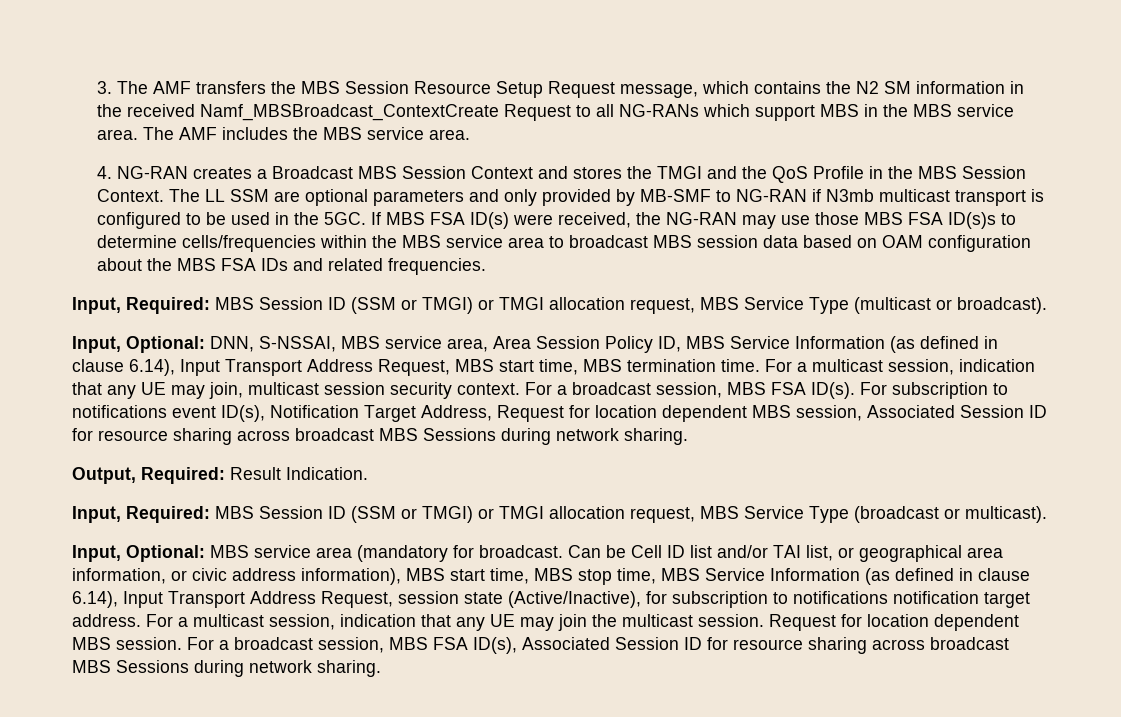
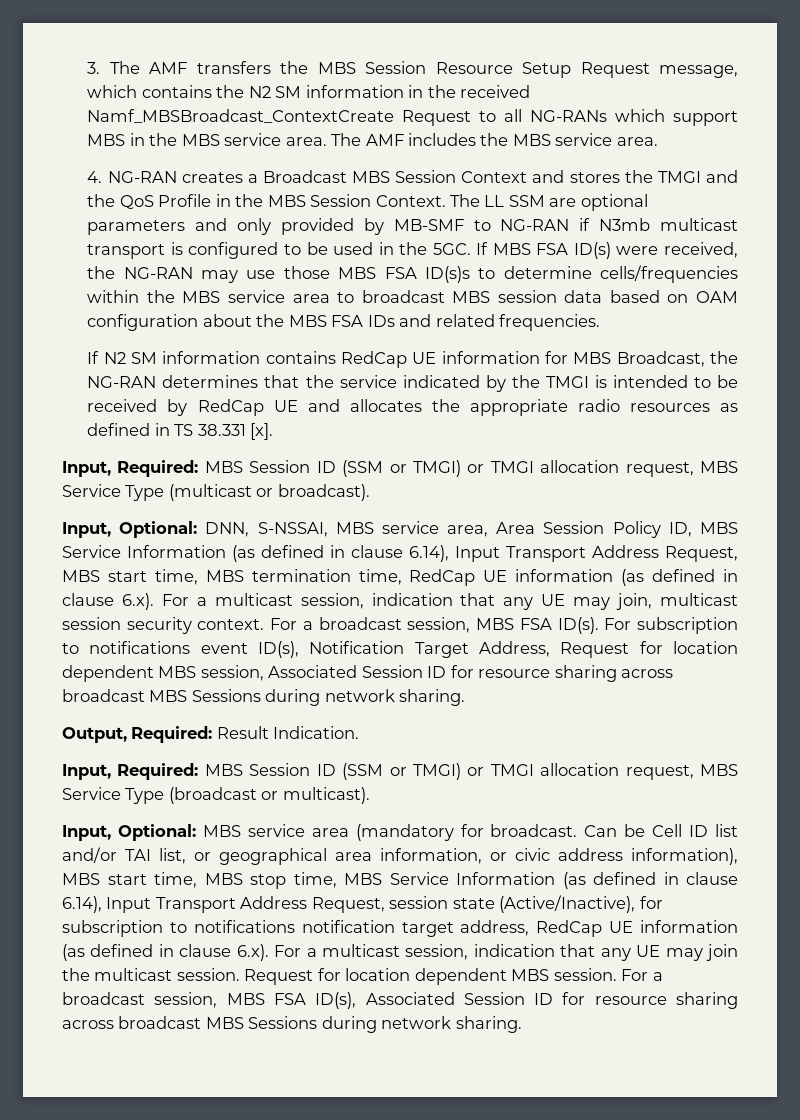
(486, 266) none -> [87,351,738,368] [87,375,738,392] [87,399,738,416] [87,423,274,440] // If N2 SM information contains RedCap UE information for MBS Broadcast, the NG-RAN determines that the service indicated by the TMGI is intended to be received by RedCap UE and allocates the appropriate radio resources as defined in TS 38.331 [x].
[721,359,760,372] time. -> [358,569,738,586] [62,593,154,610] time, RedCap UE information (as defined in clause 6.x).
[72,614,141,627] address. -> [460,920,738,937] [62,944,269,961] address, RedCap UE information (as defined in clause 6.x).

